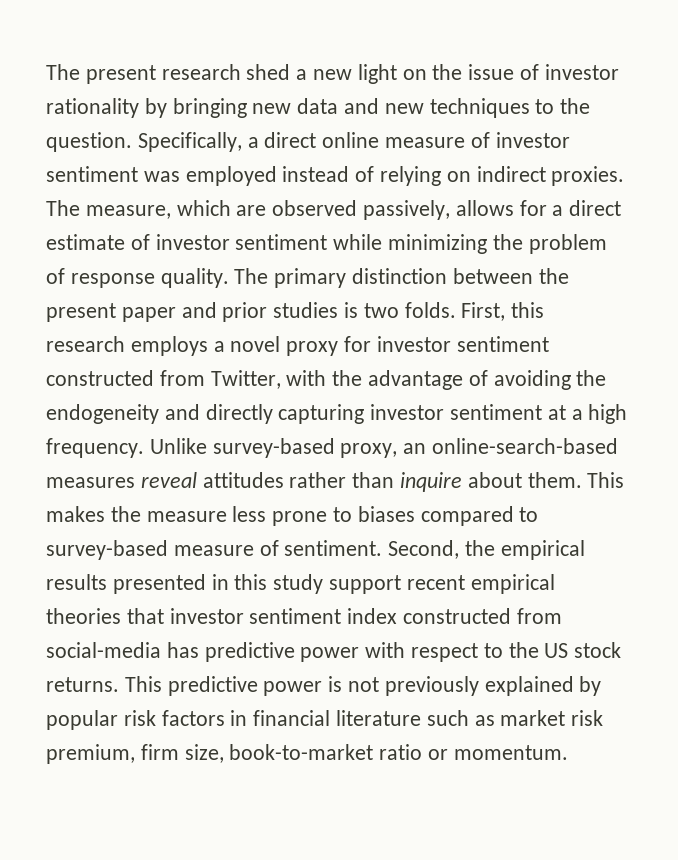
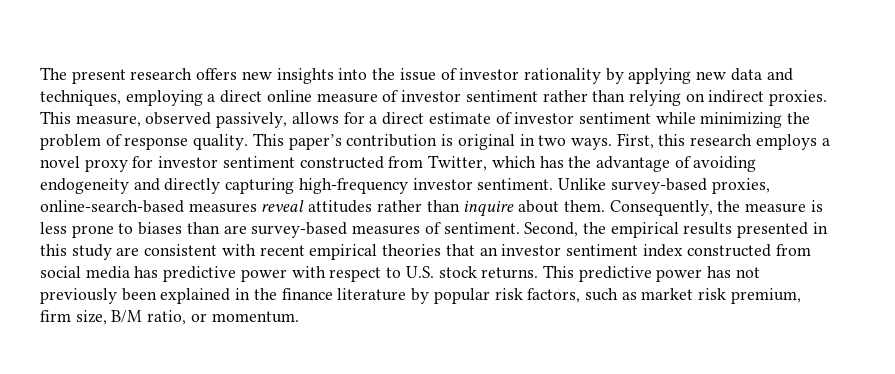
[246,64,427,84] shed a new light on -> [196,68,368,84] offers new insights into
[172,98,247,118] bringing -> [628,68,692,84] applying
[384,98,591,118] [46,132,242,152] new techniques to the question. Specifically, -> [40,90,203,106] techniques, employing
[143,166,625,186] [46,200,267,219] was employed instead of relying on indirect proxies. The measure, which are -> [542,90,828,106] [40,111,141,127] rather than relying on indirect proxies. This measure,
[234,268,569,288] [46,302,456,322] The primary distinction between the present paper and prior studies is two folds. -> [252,133,612,150] This paper’s contribution is original in two ways.
[286,370,327,386] with -> [491,156,564,168] which has
[576,370,607,386] the -> (757, 164) none
[370,404,628,424] [46,438,427,458] investor sentiment at a high frequency. Unlike survey-based proxy, an -> [298,178,770,194] high-frequency investor sentiment. Unlike survey-based proxies,
[587,472,625,488] [46,506,105,522] This makes -> [609,200,713,216] Consequently,
(227, 516) none -> [810,200,823,212] is
[420,506,539,526] [46,540,254,560] compared to survey-based measure -> [186,222,421,238] than are survey-based measures
[329,575,402,594] support -> [116,244,256,256] are consistent with
(164, 616) none -> [479,247,498,256] an
[46,642,161,658] social-media -> [40,266,130,279] social media
[508,642,569,658] the US -> [405,266,434,278] U.S.
[328,676,343,692] is -> [707,266,732,278] has
[484,676,602,696] [46,710,422,730] explained by popular risk factors in financial literature -> [121,288,581,304] been explained in the finance literature by popular risk factors,
[229,744,423,760] book-to-market ratio -> [111,310,187,325] B/M ratio,

